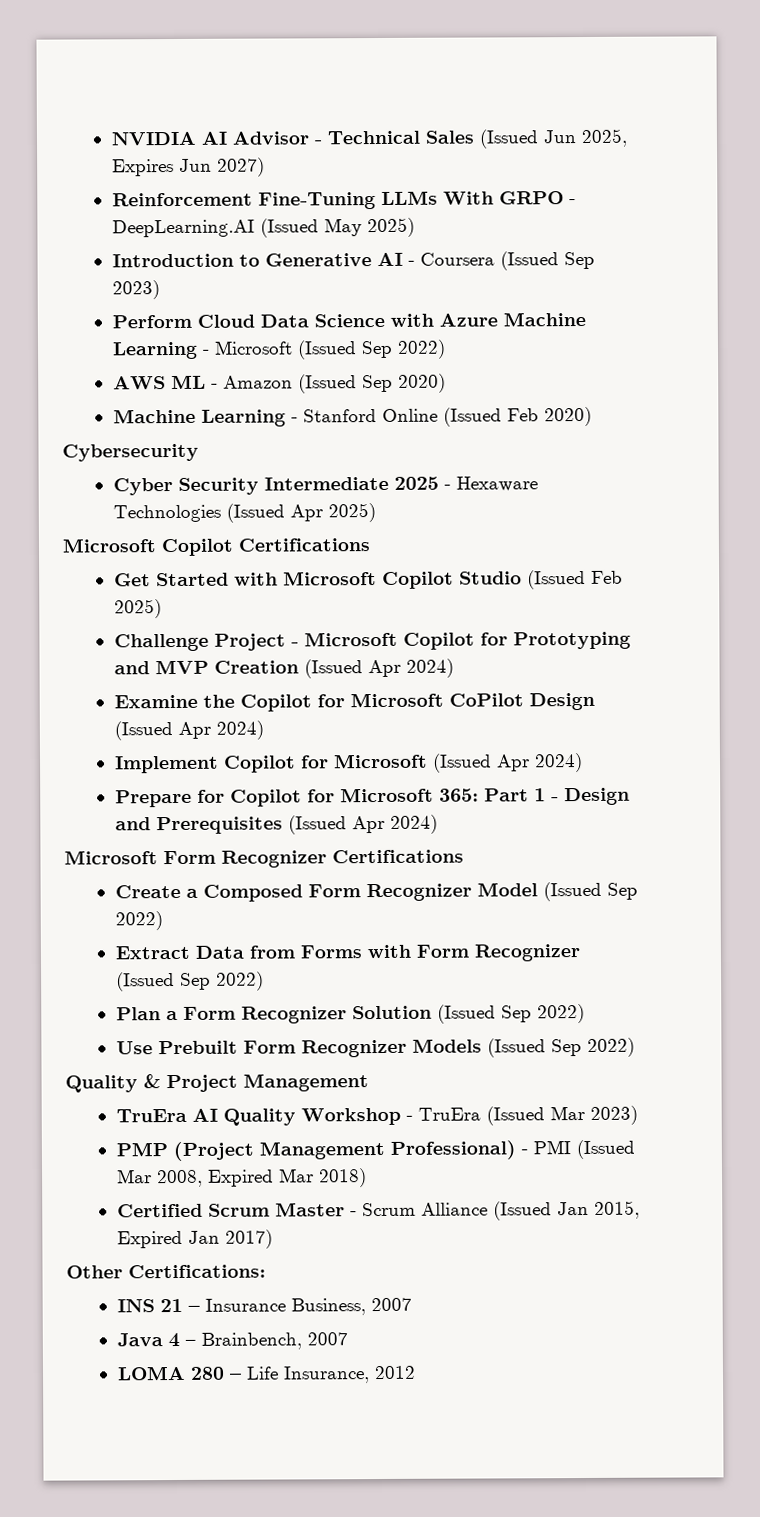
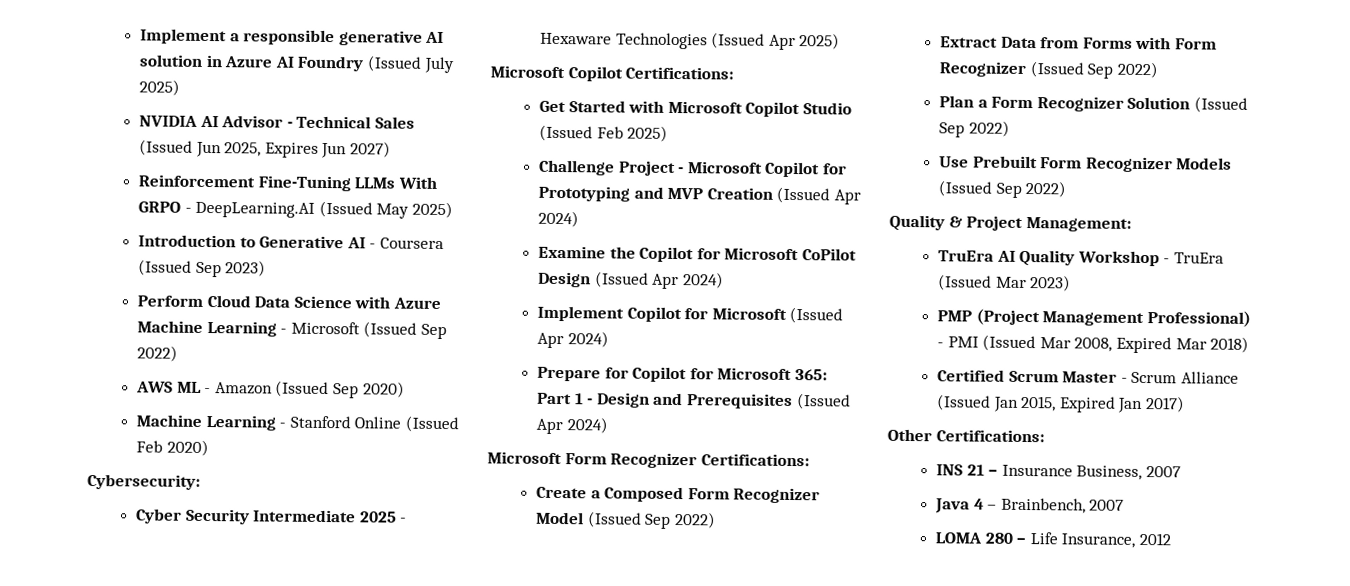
(110, 138) none -> [140,28,445,46] [139,54,455,74] [139,79,181,96] Implement a responsible generative AI solution in Azure AI Foundry (Issued July 2025) //
[62,443,199,462] Cybersecurity -> [87,473,201,490] Cybersecurity:
[238,538,370,552] Certifications -> [625,66,735,80] Certifications:
[332,849,464,864] Certifications -> [700,453,810,467] Certifications:
[243,1073,369,1092] Management -> [1025,216,1132,232] Management:

